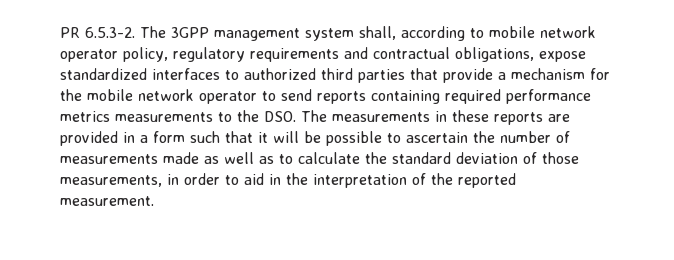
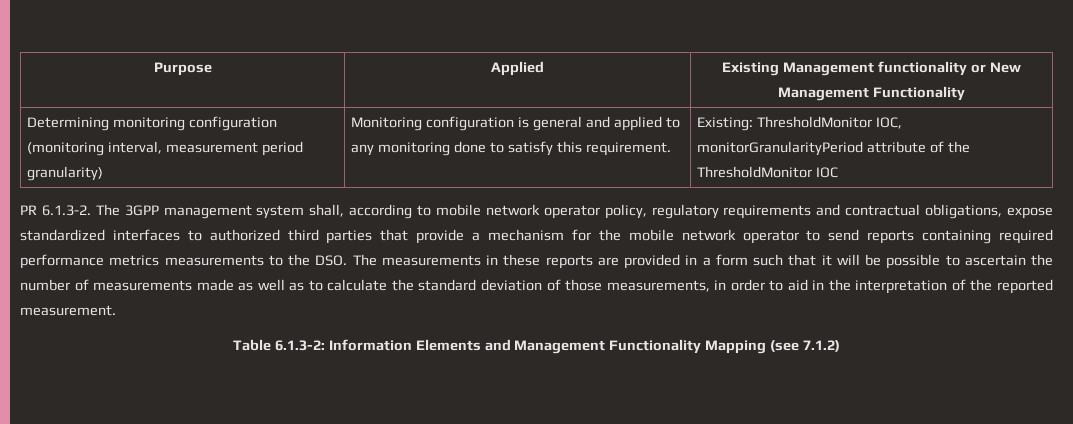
[60,27,135,38] PR 6.5.3-2. -> [153,62,212,76] [491,61,544,76] [722,61,1021,76] [778,86,965,101] [27,116,278,131] [27,141,304,156] [27,166,104,181] [351,116,680,131] [351,141,671,156] [697,116,903,131] [697,141,971,156] [697,166,839,178] [20,205,91,216] Purpose | Applied | Existing Management functionality or New Management Functionality // Determining monitoring configuration (monitoring interval, measurement period granularity) | Monitoring configuration is general and applied to any monitoring done to satisfy this requirement. | Existing: ThresholdMonitor IOC, monitorGranularityPeriod attribute of the ThresholdMonitor IOC // PR 6.1.3-2.
(154, 201) none -> [232,339,841,354] // Table 6.1.3-2: Information Elements and Management Functionality Mapping (see 7.1.2)

